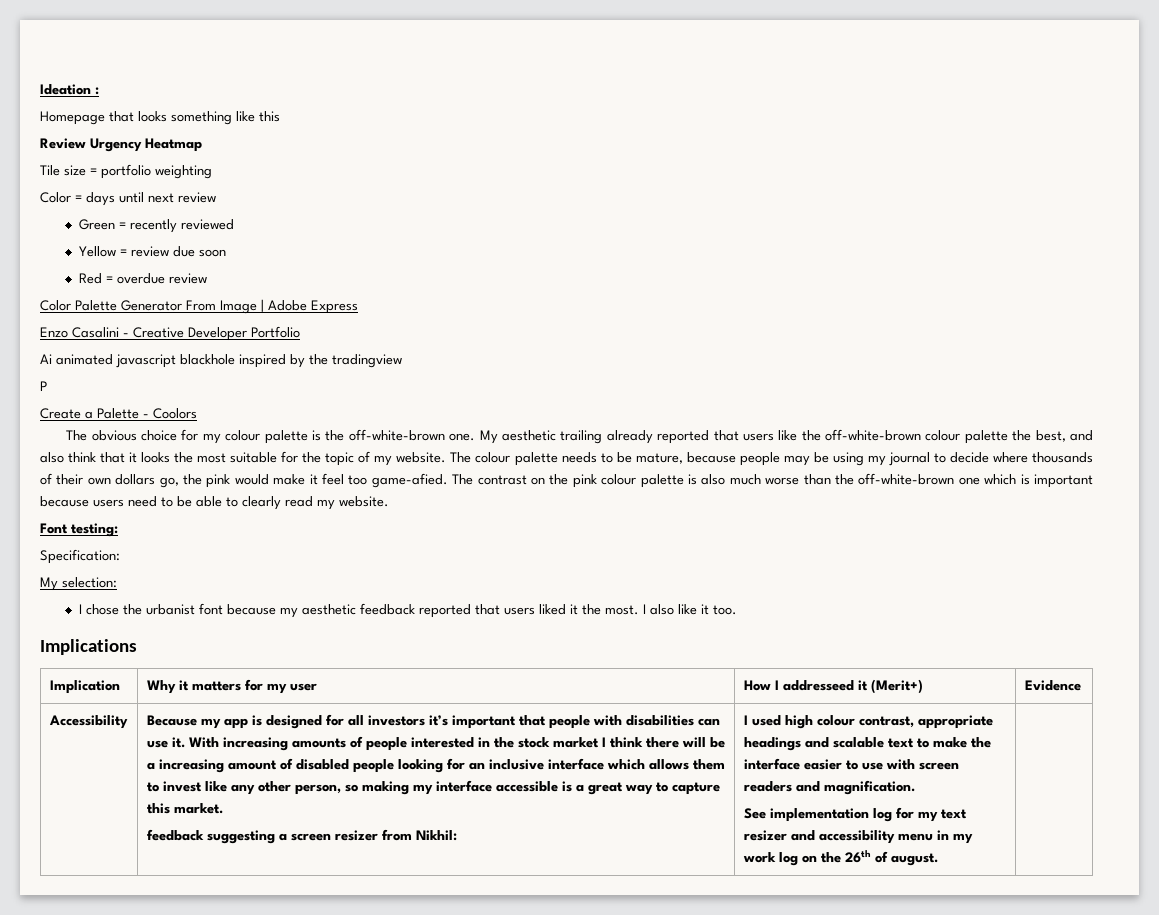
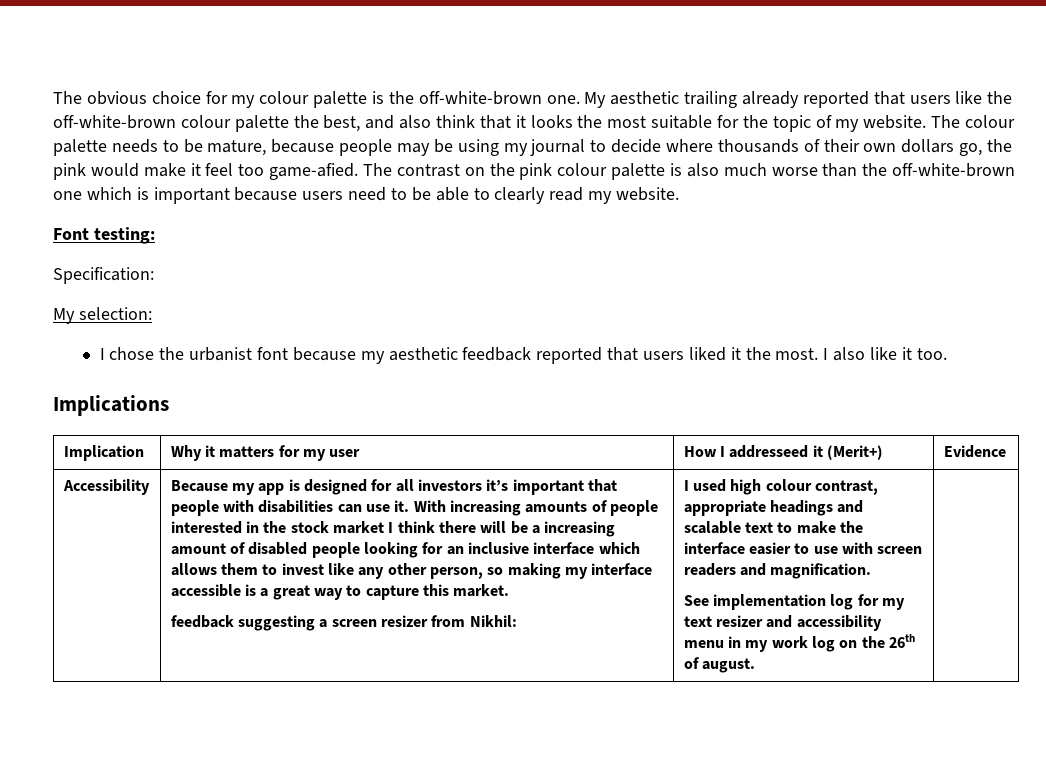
[40,84,99,95] [40,111,280,125] [40,138,202,152] [40,164,212,179] [40,192,216,206] [79,219,235,233] [79,246,227,257] [79,273,208,284] [40,299,358,314] [40,326,300,341] [40,354,402,368] [40,381,47,391] [40,408,197,419] Ideation : // Homepage that looks something like this // Review Urgency Heatmap // Tile size = portfolio weighting // Color = days until next review // Green = recently reviewed // Yellow = review due soon // Red = overdue review // Color Palette Generator From Image | Adobe Express // Enzo Casalini - Creative Developer Portfolio // Ai animated javascript blackhole inspired by the tradingview // P // Create a Palette - Coolors // -> (53, 97) none

